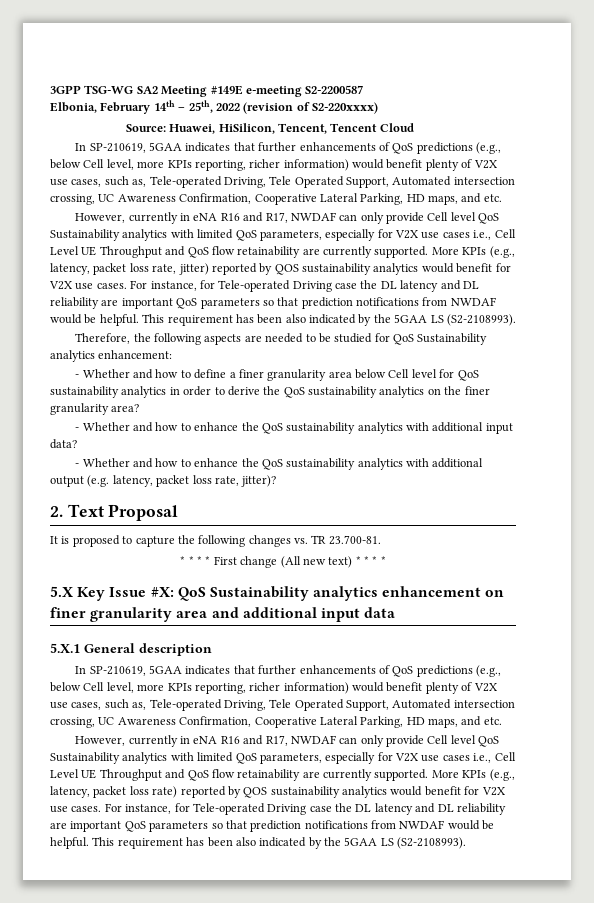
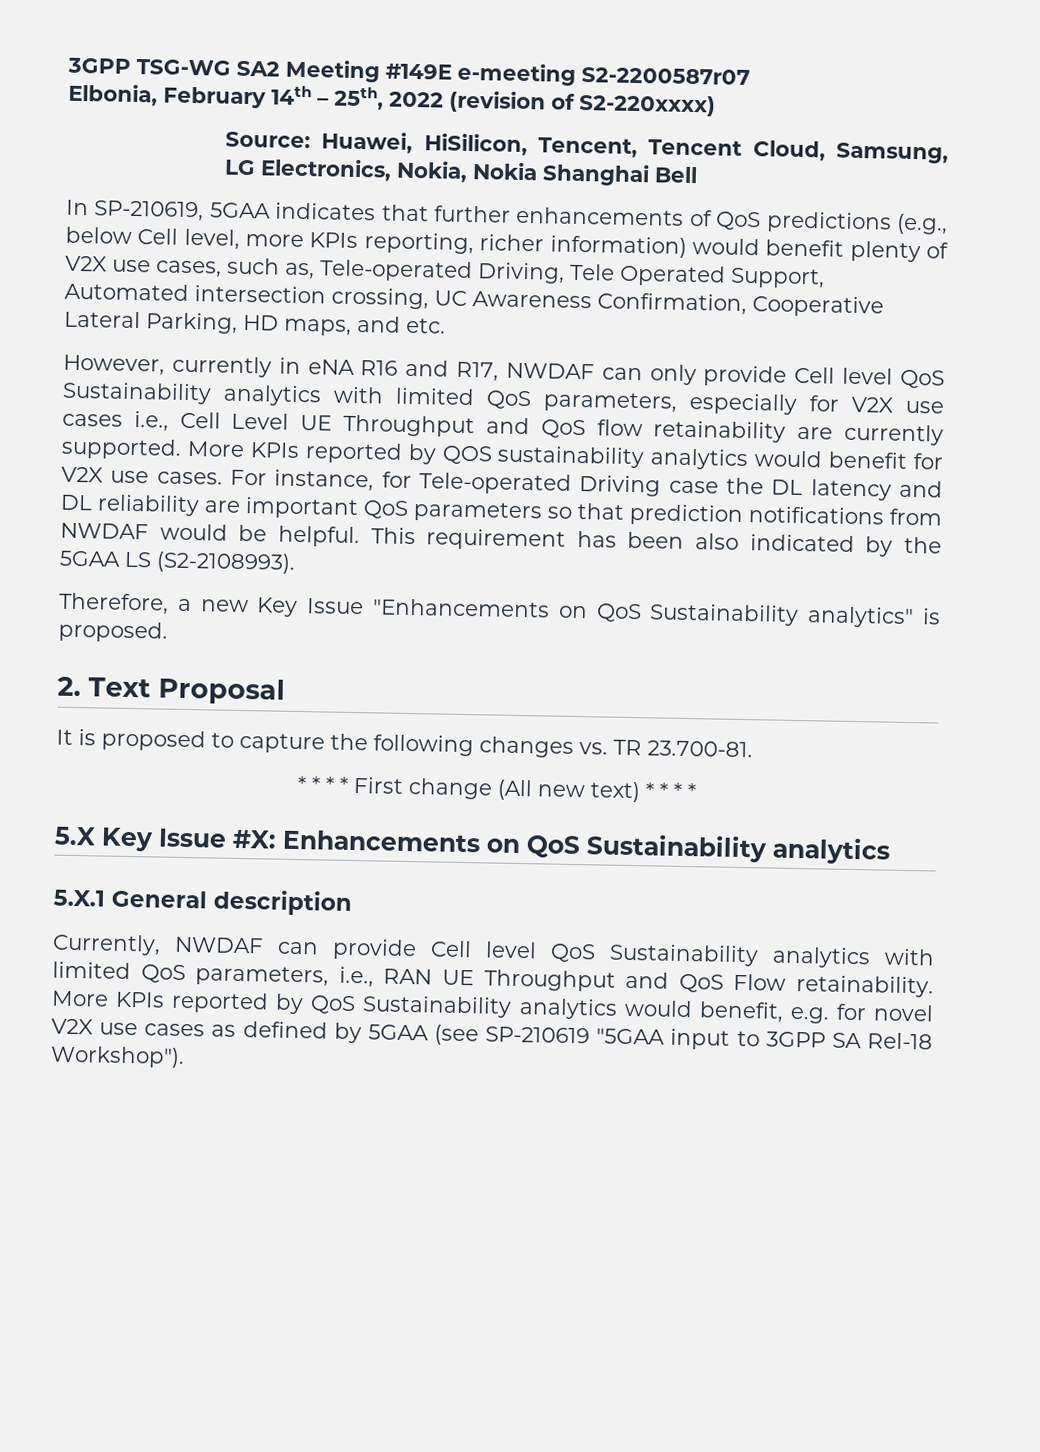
[305,85,364,94] S2-2200587 -> [581,67,750,86] S2-2200587r07
[379,123,414,132] Cloud -> [752,140,949,164] [224,158,699,187] Cloud, Samsung, LG Electronics, Nokia, Nokia Shanghai Bell
[489,246,515,258] [50,263,209,275] (e.g., latency, packet loss rate, jitter) -> (300, 450) none
[133,333,488,345] [50,350,173,362] [75,369,479,381] [50,386,490,398] [50,403,140,415] [75,422,513,434] [50,439,77,449] [75,458,484,470] [50,475,277,487] the following aspects are needed to be studied for QoS Sustainability analytics enhancement: // - Whether and how to define a finer granularity area below Cell level for QoS sustainability analytics in order to derive the QoS sustainability analytics on the finer granularity area? // - Whether and how to enhance the QoS sustainability analytics with additional input data? // - Whether and how to enhance the QoS sustainability analytics with additional output (e.g. latency, packet loss rate, jitter)? -> [177,597,941,629] [58,620,168,643] a new Key Issue "Enhancements on QoS Sustainability analytics" is proposed.
[177,586,505,601] [50,607,396,622] [50,643,212,656] [75,665,502,677] [50,682,498,694] [50,699,515,711] [50,716,502,728] [75,735,384,747] QoS Sustainability analytics enhancement on finer granularity area and additional input data // 5.X.1 General description // In SP-210619, 5GAA indicates that further enhancements of QoS predictions (e.g., below Cell level, more KPIs reporting, richer information) would benefit plenty of V2X use cases, such as, Tele-operated Driving, Tele Operated Support, Automated intersection crossing, UC Awareness Confirmation, Cooperative Lateral Parking, HD maps, and etc. // However, currently in eNA R16 and R17, NWDAF can only -> [282,829,891,865] [53,889,352,917] [52,933,319,956] Enhancements on QoS Sustainability analytics // 5.X.1 General description // Currently, NWDAF can
[325,752,516,764] [50,769,515,781] [50,786,506,798] [50,803,506,815] [50,820,495,832] [50,837,467,849] especially for V2X use cases i.e., Cell Level UE Throughput and QoS flow retainability are currently supported. More KPIs (e.g., latency, packet loss rate) reported by QOS sustainability analytics would benefit for V2X use cases. For instance, for Tele-operated Driving case the DL latency and DL reliability are important QoS parameters so that prediction notifications from NWDAF would be helpful. This requirement has been also indicated by the 5GAA LS (S2-2108993). -> [338,966,935,998] [51,990,935,1024] [51,1018,933,1050] [50,1045,185,1069] i.e., RAN UE Throughput and QoS Flow retainability. More KPIs reported by QoS Sustainability analytics would benefit, e.g. for novel V2X use cases as defined by 5GAA (see SP-210619 "5GAA input to 3GPP SA Rel-18 Workshop").

